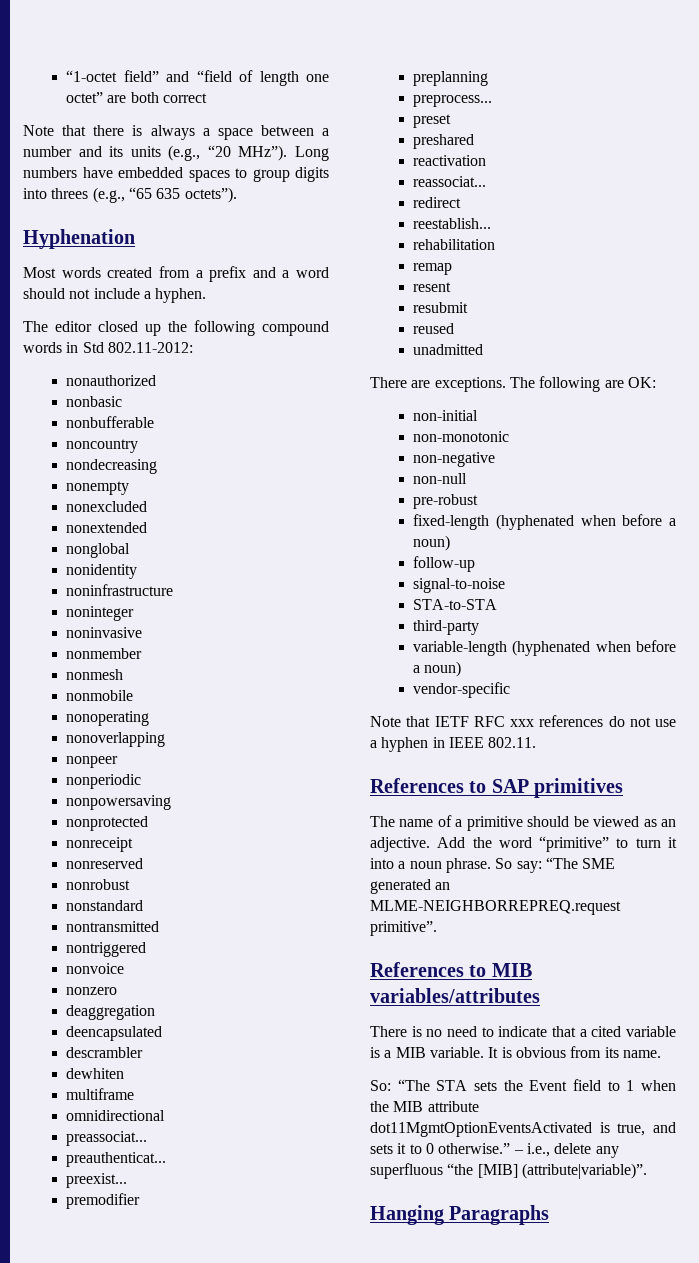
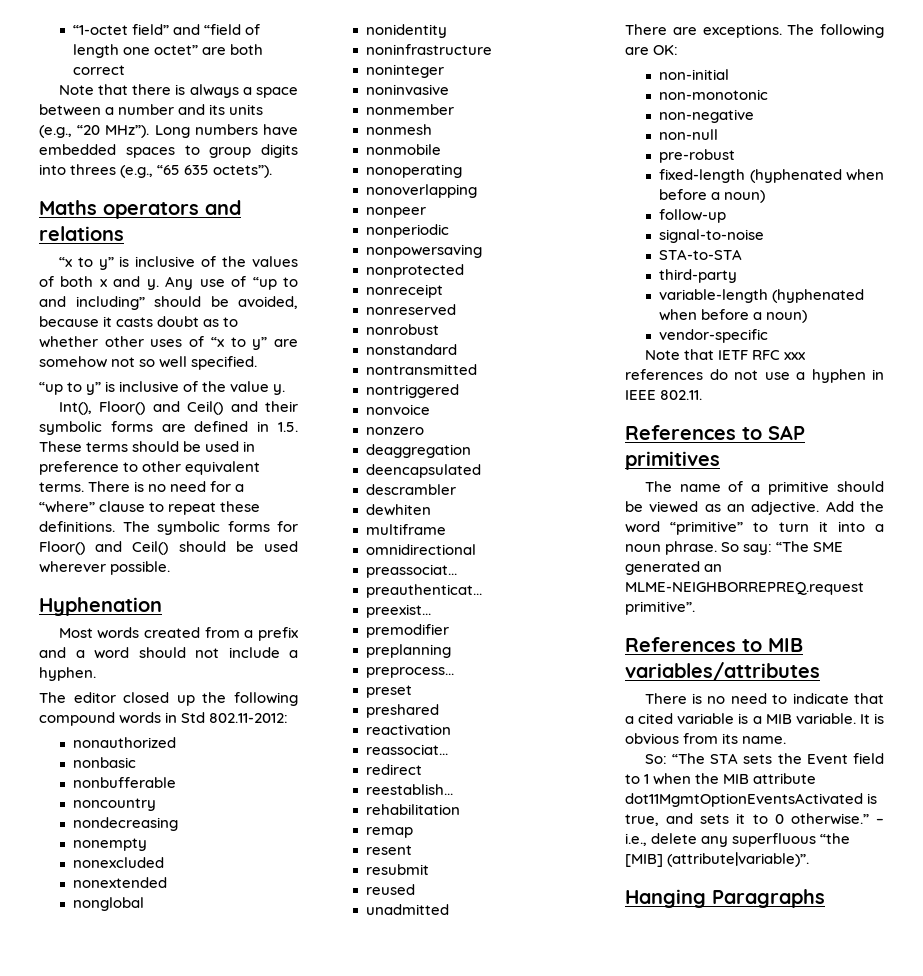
(237, 195) none -> [39,200,241,219] [39,226,124,241] [58,256,298,270] [39,276,299,290] [39,296,298,310] [39,316,239,327] [39,336,299,350] [39,356,258,370] [39,381,286,395] [58,401,298,415] [39,421,298,435] [39,441,256,452] [39,461,261,475] [39,481,245,492] [39,501,261,515] [39,521,298,535] [39,541,298,555] [39,561,171,575] // Maths operators and relations // “x to y” is inclusive of the values of both x and y. Any use of “up to and including” should be avoided, because it casts doubt as to whether other uses of “x to y” are somehow not so well specified. // “up to y” is inclusive of the value y. // Int(), Floor() and Ceil() and their symbolic forms are defined in 1.5. These terms should be used in preference to other equivalent terms. There is no need for a “where” clause to repeat these definitions. The symbolic forms for Floor() and Ceil() should be used wherever possible.

